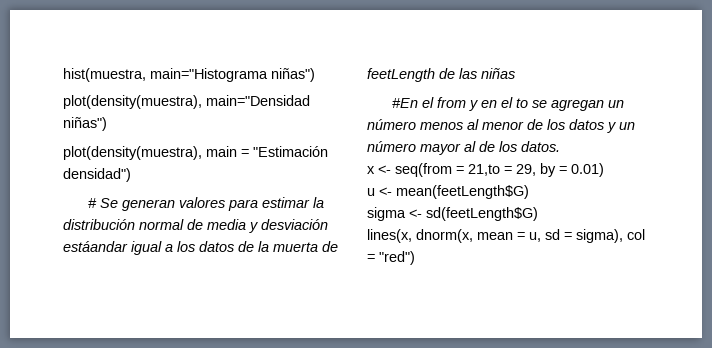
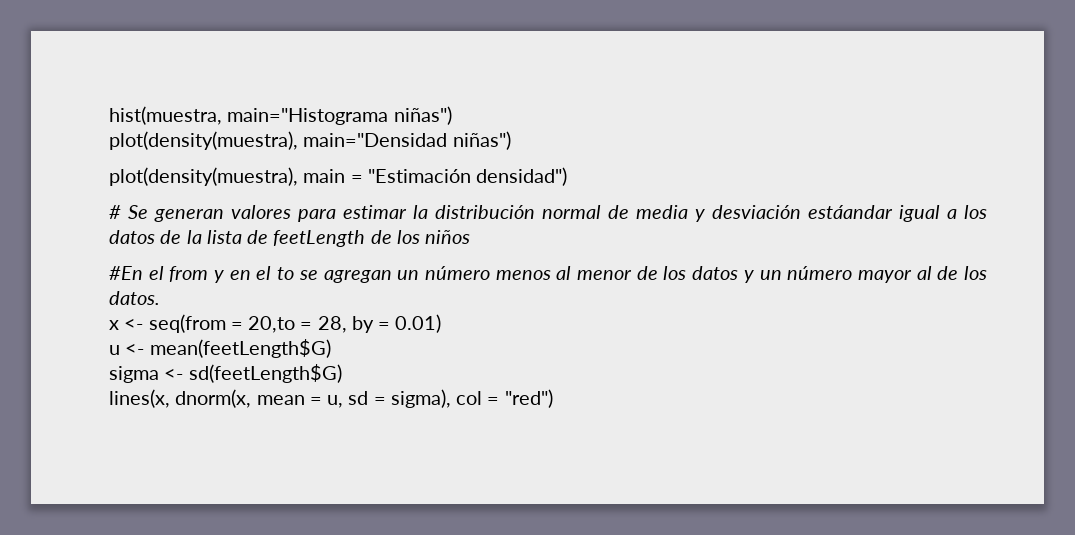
[273,242,318,252] muerta -> [206,230,242,244] lista
[459,68,515,79] las niñas -> [396,230,471,244] los niños
[468,164,536,176] 21,to = 29, -> [248,316,347,333] 20,to = 28,

